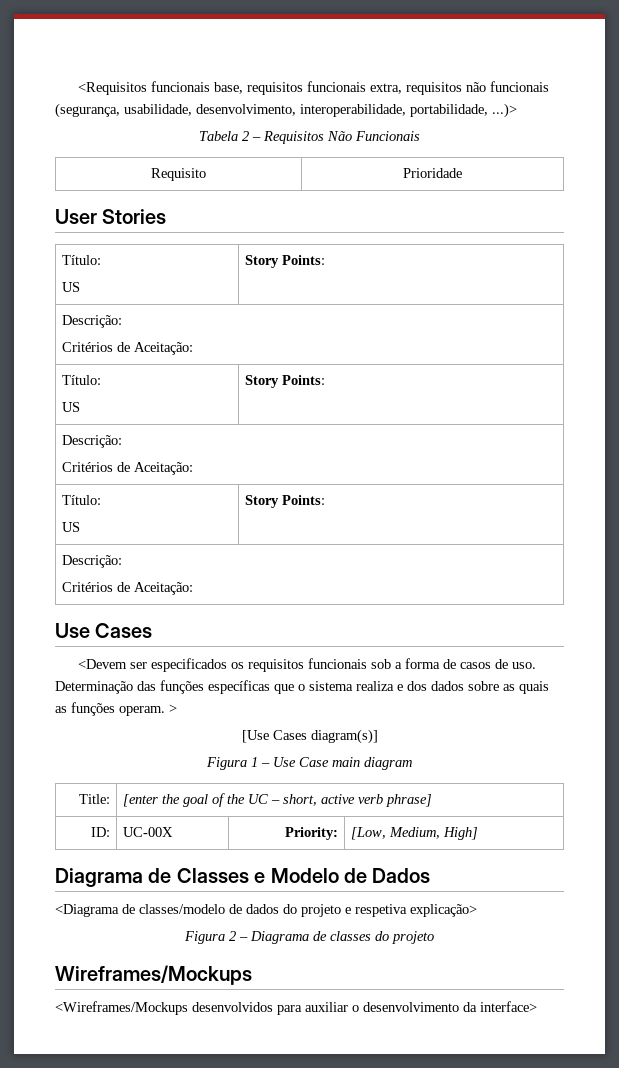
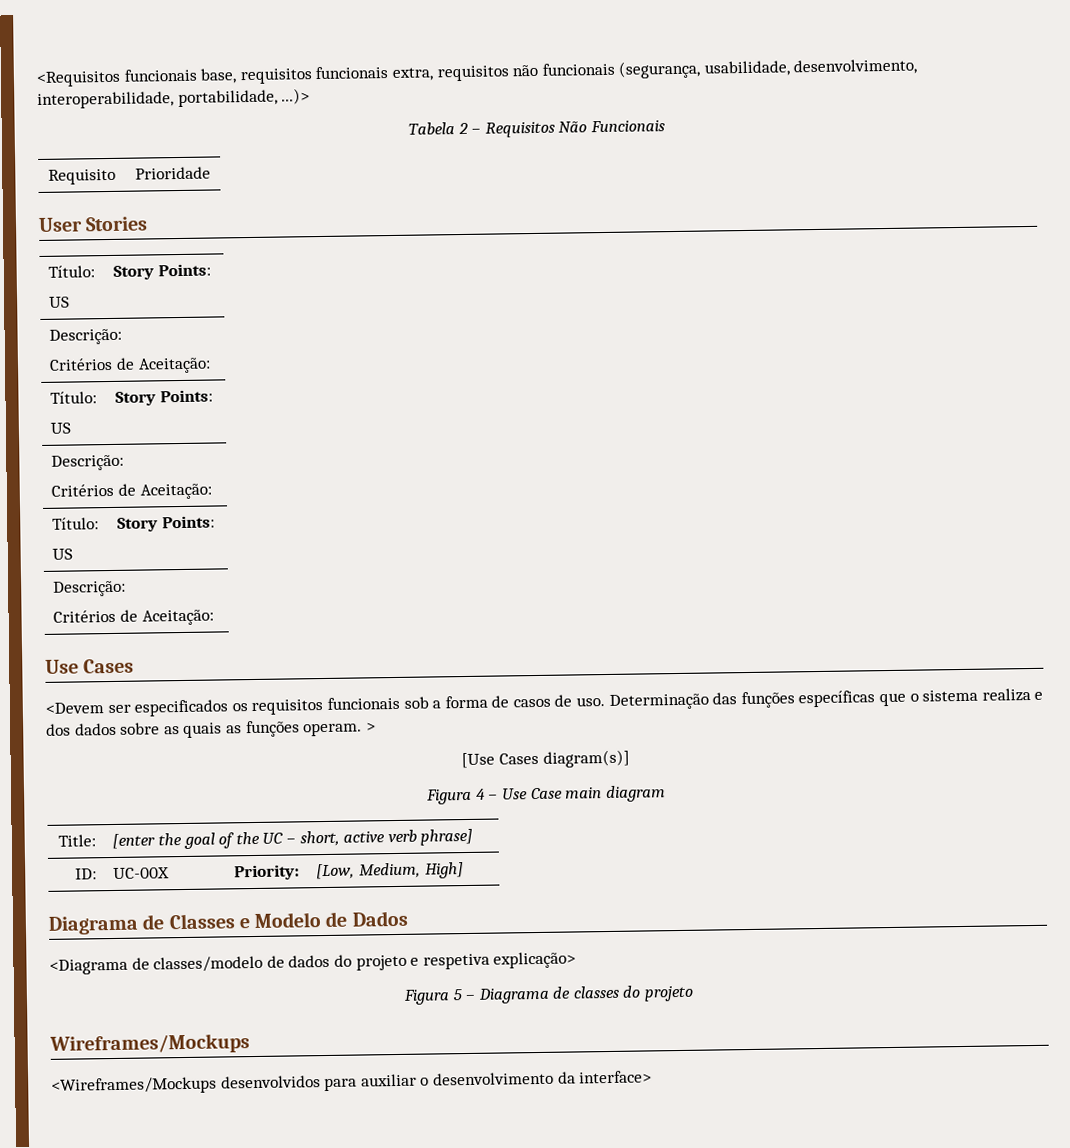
[251,757,258,767] 1 -> [475,788,486,800] 4
[229,931,236,941] 2 -> [452,989,463,1001] 5

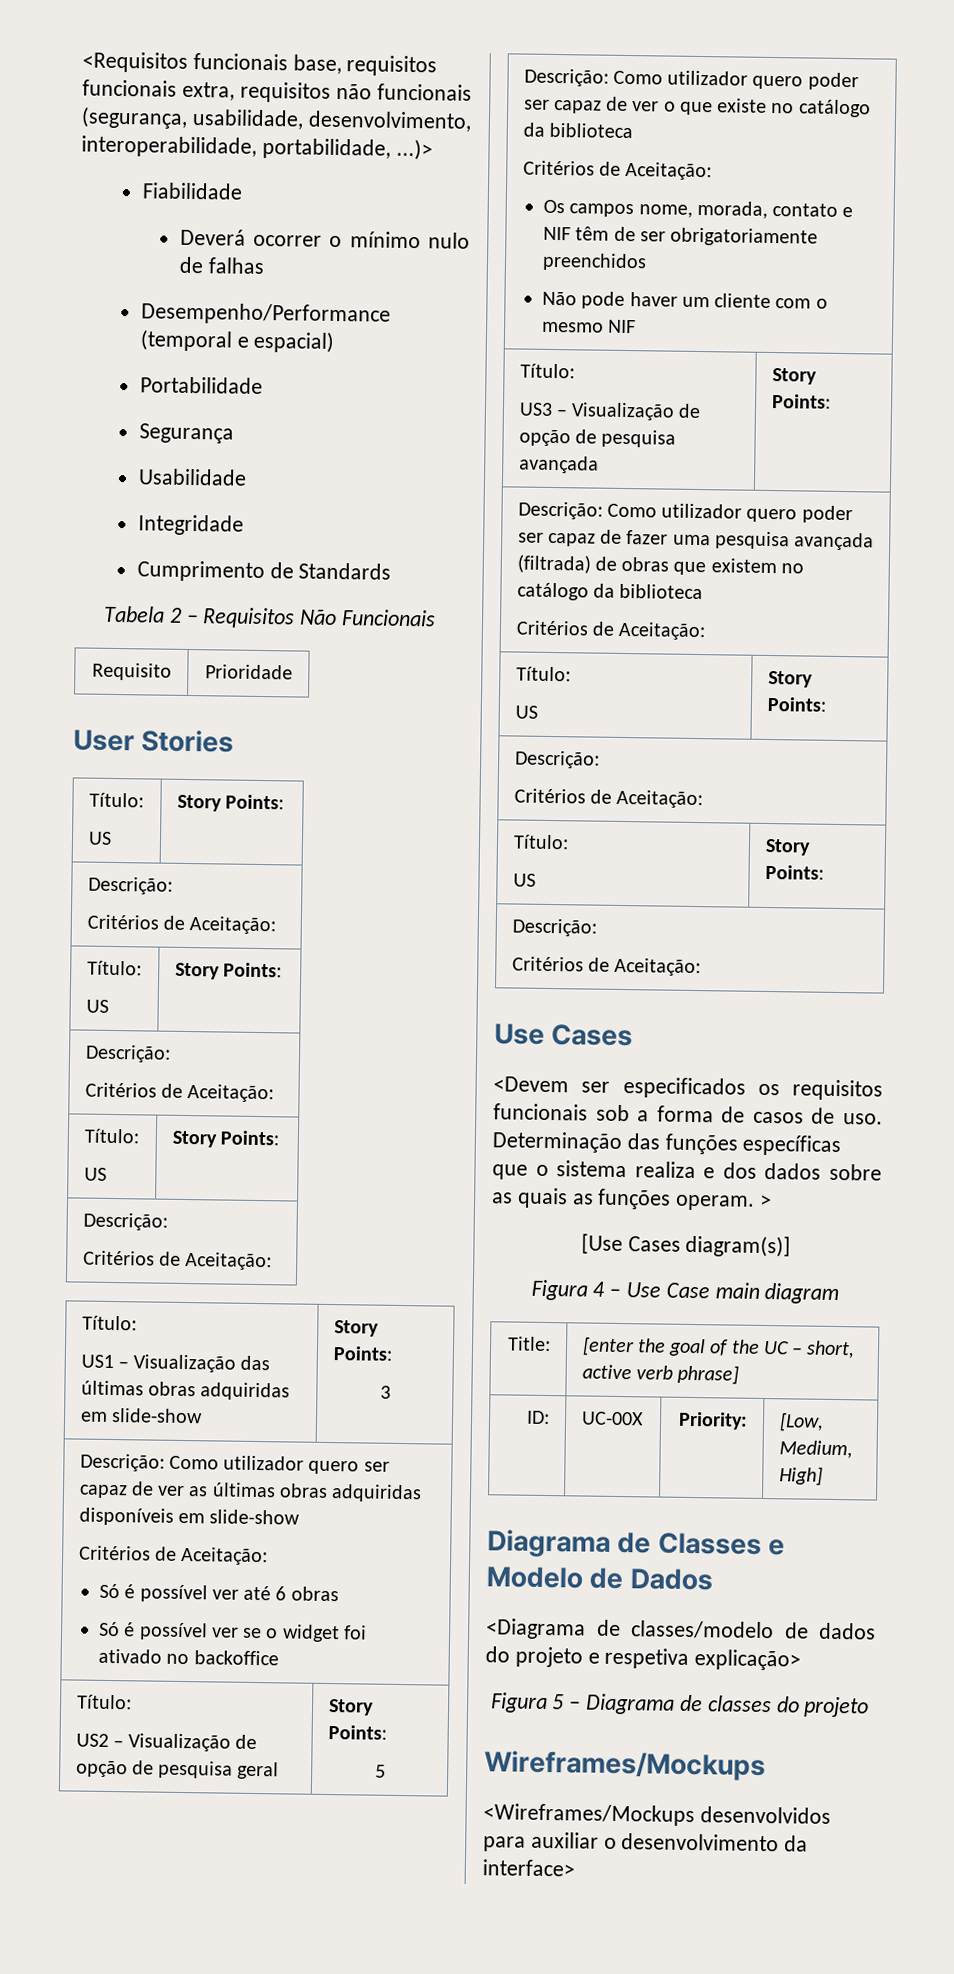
(311, 96) none -> [141,182,243,200] [179,228,470,249] [178,256,265,274] [140,302,391,326] [139,329,336,353] [139,376,263,394] [138,423,234,444] [137,468,247,486] [137,514,244,536] [136,560,392,583] // Fiabilidade // Deverá ocorrer o mínimo nulo de falhas // Desempenho/Performance (temporal e espacial) // Portabilidade // Segurança // Usabilidade // Integridade // Cumprimento de Standards
(214, 617) none -> [81,1315,137,1331] [80,1354,271,1373] [80,1380,291,1401] [79,1407,203,1424] [333,1320,379,1337] [332,1346,393,1361] [379,1385,391,1399] [79,1453,390,1475] [78,1481,423,1503] [78,1507,301,1526] [78,1545,269,1566] [98,1583,339,1603] [98,1621,367,1643] [97,1648,279,1666] [76,1694,132,1710] [75,1733,258,1752] [75,1760,280,1780] [327,1699,374,1716] [327,1725,387,1740] [374,1764,386,1778] [523,68,859,91] [523,96,871,118] [522,122,633,139] [522,160,713,181] [542,199,854,219] [542,226,819,247] [541,252,647,272] [541,291,828,309] [541,319,637,334] [519,363,575,379] [518,402,702,421] [518,429,677,448] [518,455,599,474] [771,368,817,385] [771,394,831,409] [517,501,853,524] [517,529,875,551] [516,554,804,576] [516,582,704,601] [515,620,707,641] [515,666,571,682] [514,705,538,719] [767,670,813,688] [766,696,827,712] [514,750,600,769] [513,788,704,809] [512,834,569,850] [512,873,536,887] [764,838,811,856] [764,864,824,880] [511,918,597,937] [511,956,702,977] // Título: // US1 – Visualização das últimas obras adquiridas em slide-show | Story Points: // 3 // Descrição: Como utilizador quero ser capaz de ver as últimas obras adquiridas disponíveis em slide-show // Critérios de Aceitação: // Só é possível ver até 6 obras // Só é possível ver se o widget foi ativado no backoffice // Título: // US2 – Visualização de opção de pesquisa geral | Story Points: // 5 // Descrição: Como utilizador quero poder ser capaz de ver o que existe no catálogo da biblioteca // Critérios de Aceitação: // Os campos nome, morada, contato e NIF têm de ser obrigatoriamente preenchidos // Não pode haver um cliente com o mesmo NIF // Título: // US3 – Visualização de opção de pesquisa avançada | Story Points: // Descrição: Como utilizador quero poder ser capaz de fazer uma pesquisa avançada (filtrada) de obras que existem no catálogo da biblioteca // Critérios de Aceitação: // Título: // US | Story Points: // Descrição: // Critérios de Aceitação: // Título: // US | Story Points: // Descrição: // Critérios de Aceitação:

